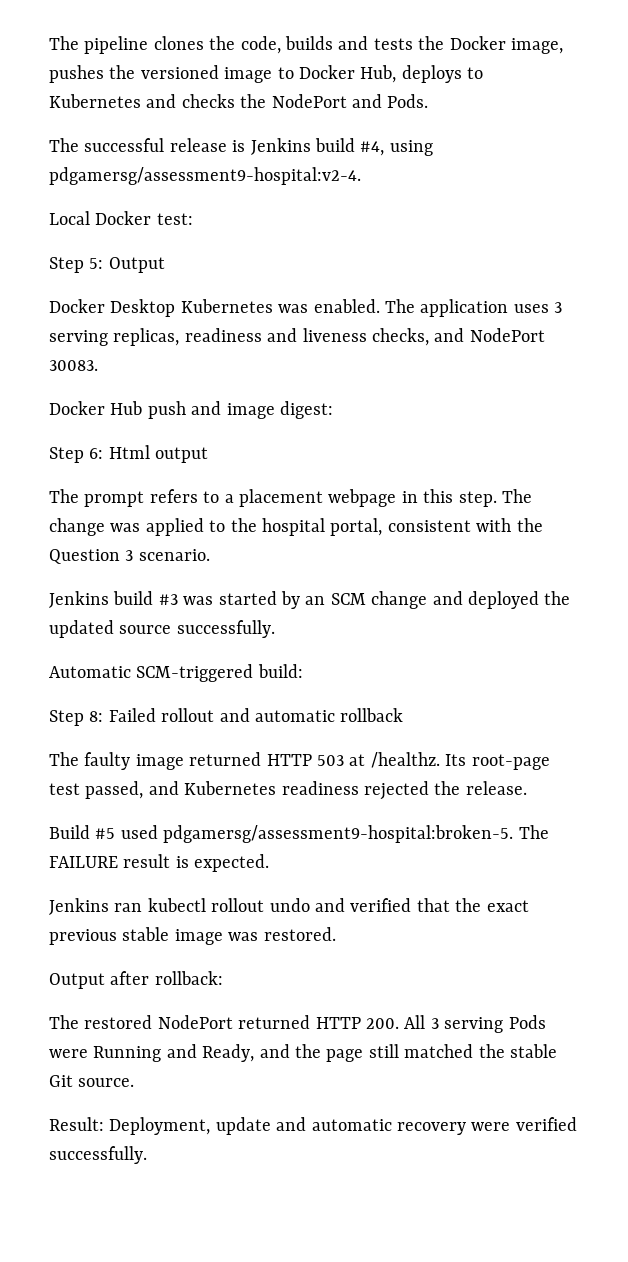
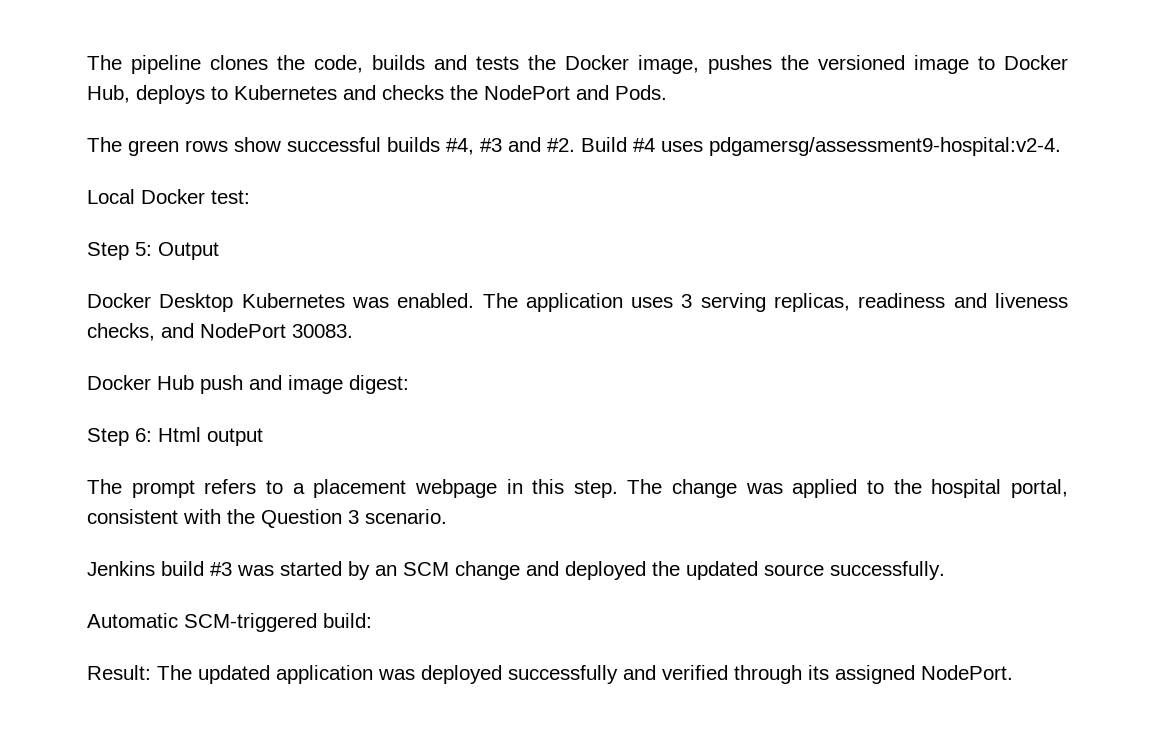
[84,138,433,156] successful release is Jenkins build #4, using -> [128,137,703,156] green rows show successful builds #4, #3 and #2. Build #4 uses
[49,708,404,726] [49,752,550,770] [49,781,527,800] [49,825,549,843] [49,854,270,872] [49,898,529,915] [49,927,336,945] [49,971,223,989] [49,1015,546,1033] [49,1044,557,1062] [49,1075,135,1087] [49,1117,577,1135] [49,1146,147,1164] Step 8: Failed rollout and automatic rollback // The faulty image returned HTTP 503 at /healthz. Its root-page test passed, and Kubernetes readiness rejected the release. // Build #5 used pdgamersg/assessment9-hospital:broken-5. The FAILURE result is expected. // Jenkins ran kubectl rollout undo and verified that the exact previous stable image was restored. // Output after rollback: // The restored NodePort returned HTTP 200. All 3 serving Pods were Running and Ready, and the page still matched the stable Git source. // Result: Deployment, update and automatic recovery were verified successfully. -> [87,665,1013,684] Result: The updated application was deployed successfully and verified through its assigned NodePort.

